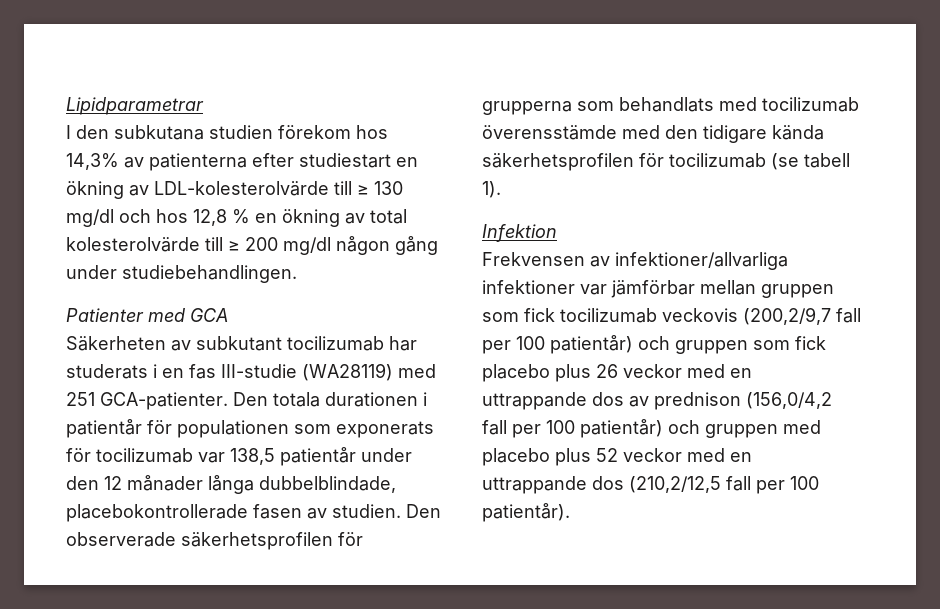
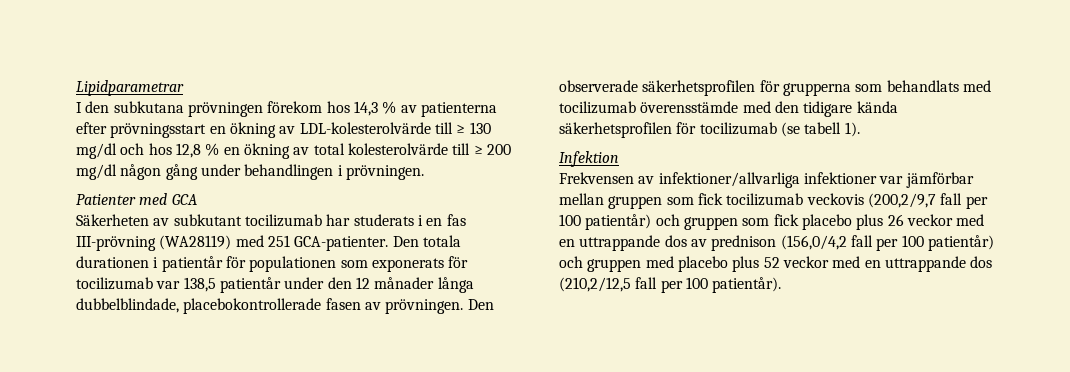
[209,125,273,139] studien -> [187,102,263,117] prövningen
[66,153,119,170] 14,3% -> [353,101,397,116] 14,3 %
[299,153,391,168] studiestart -> [110,123,207,138] prövningsstart
[122,265,297,283] studiebehandlingen. -> [244,164,424,180] behandlingen i prövningen.
[221,364,297,378] III-studie -> [76,236,156,251] III-prövning
[332,504,401,518] studien. -> [385,299,464,314] prövningen.

